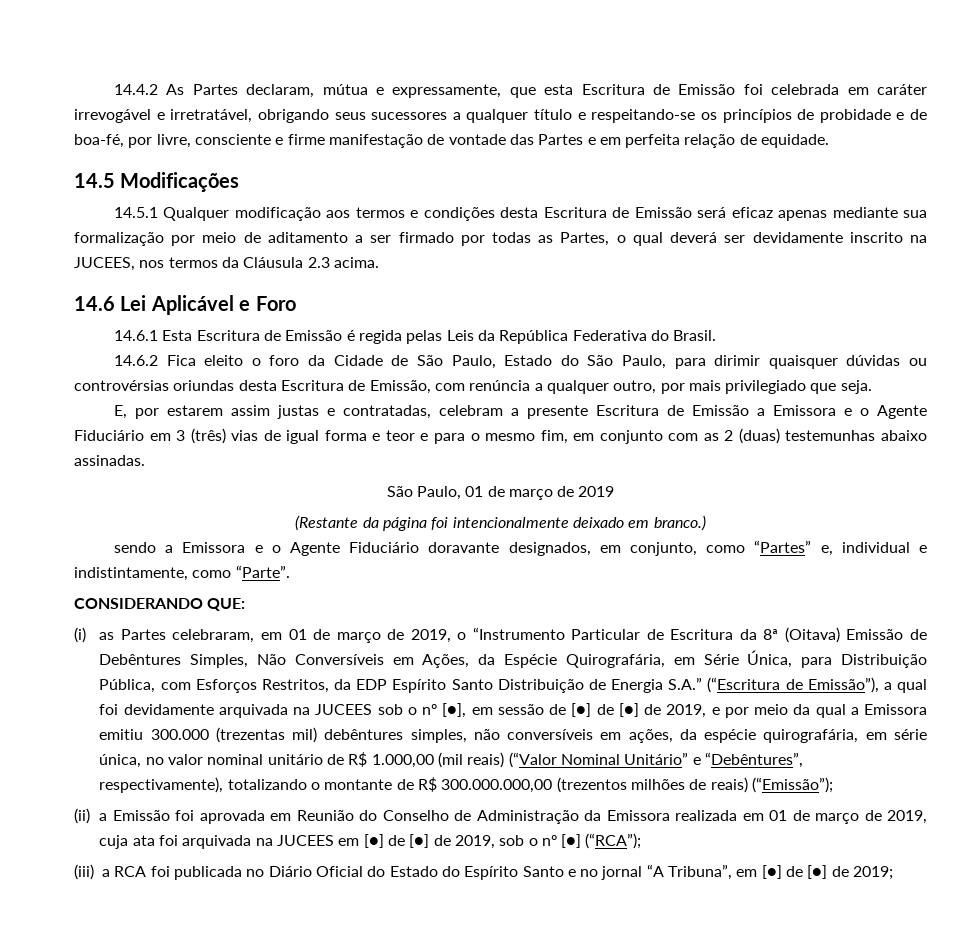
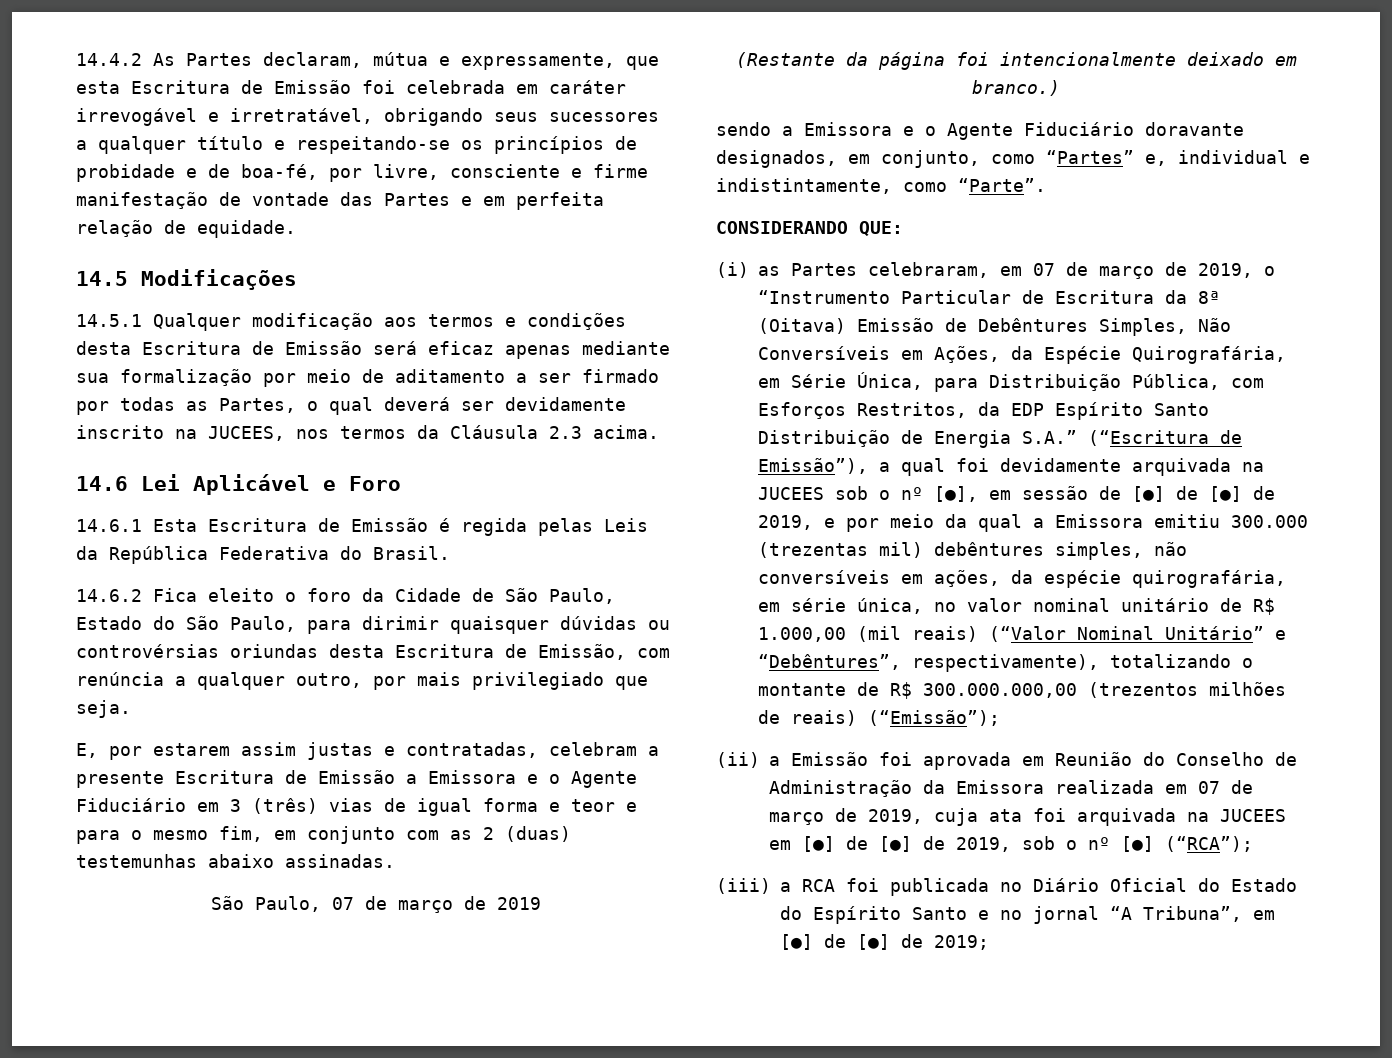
[465,486,484,497] 01 -> [332,897,354,910] 07
[288,629,307,640] 01 -> [1033,263,1055,276] 07
[769,810,788,821] 01 -> [1198,781,1220,794] 07

